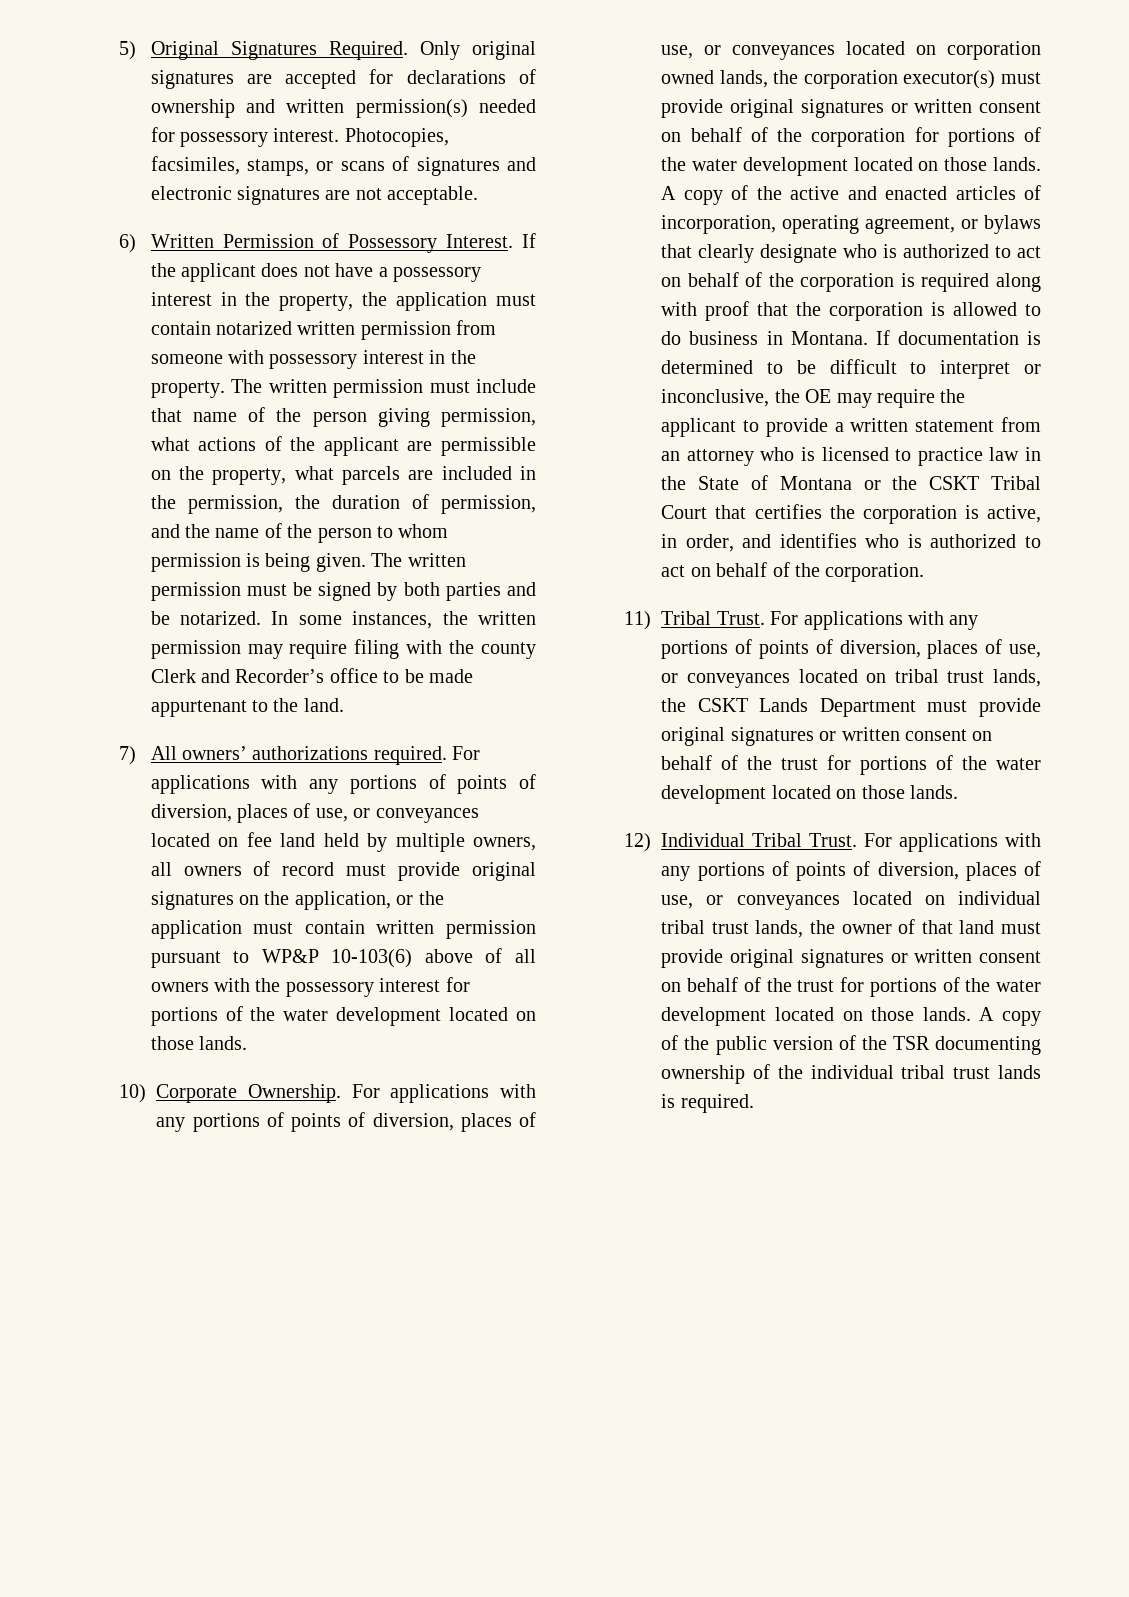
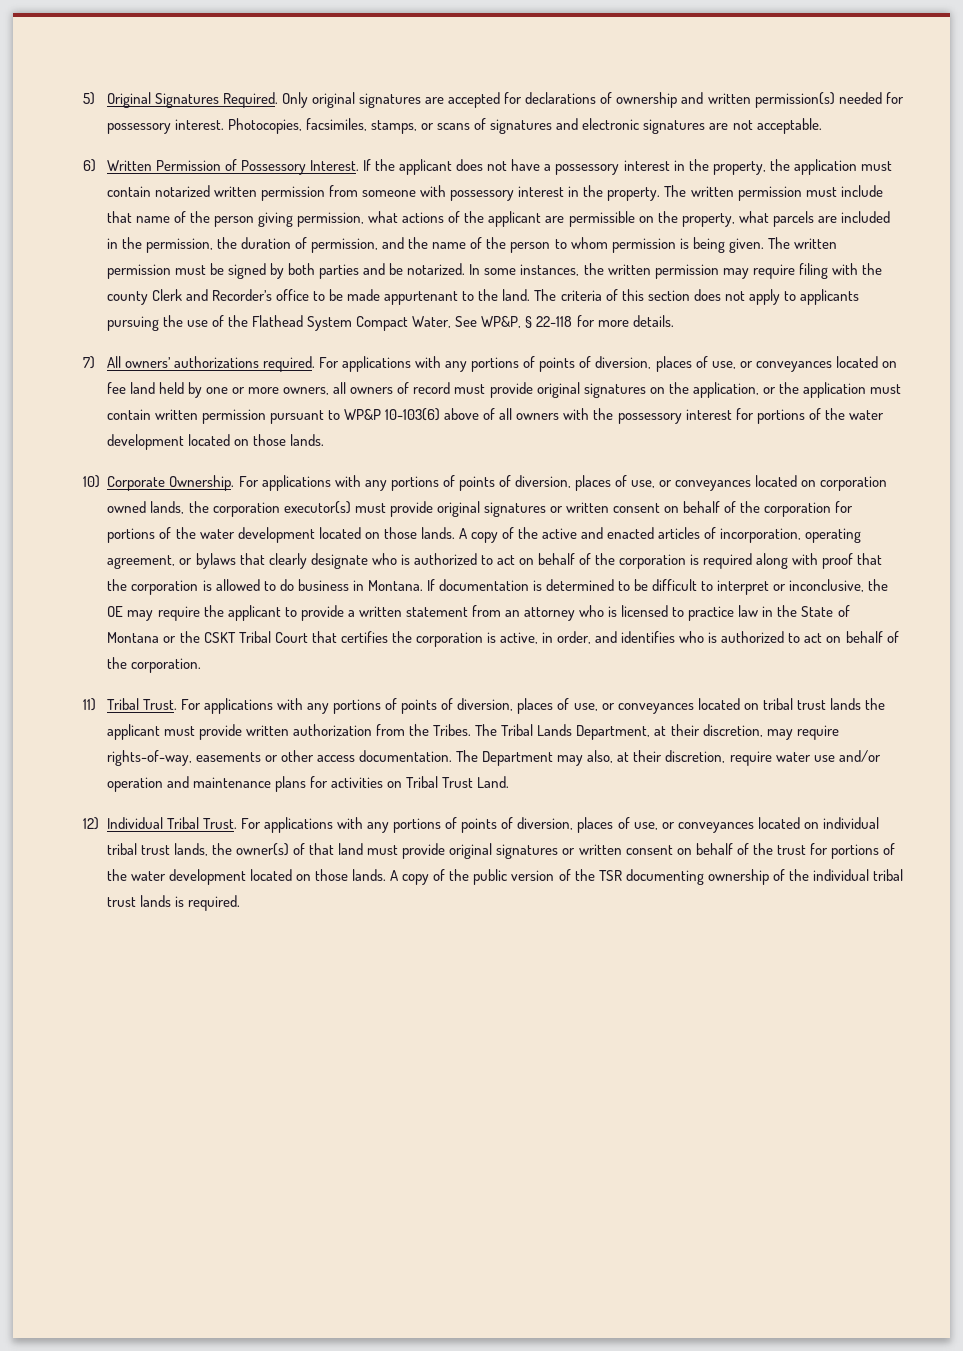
(344, 705) none -> [534,289,859,305] [106,315,674,331] The criteria of this section does not apply to applicants pursuing the use of the Flathead System Compact Water, See WP&P, § 22-118 for more details.
[395,833,465,852] multiple -> [206,387,280,394] one or more
[993,669,1041,687] [661,698,1041,717] [661,727,993,746] [661,755,1041,775] [661,785,958,804] lands, the CSKT Lands Department must provide original signatures or written consent on behalf of the trust for portions of the water development located on those lands. -> [829,698,885,710] [106,724,839,740] [106,750,881,766] [106,776,510,792] lands the applicant must provide written authorization from the Tribes. The Tribal Lands Department, at their discretion, may require rights-of-way, easements or other access documentation. The Department may also, at their discretion, require water use and/or operation and maintenance plans for activities on Tribal Trust Land.
[841,924,892,934] owner -> [236,843,290,856] owner(s)

